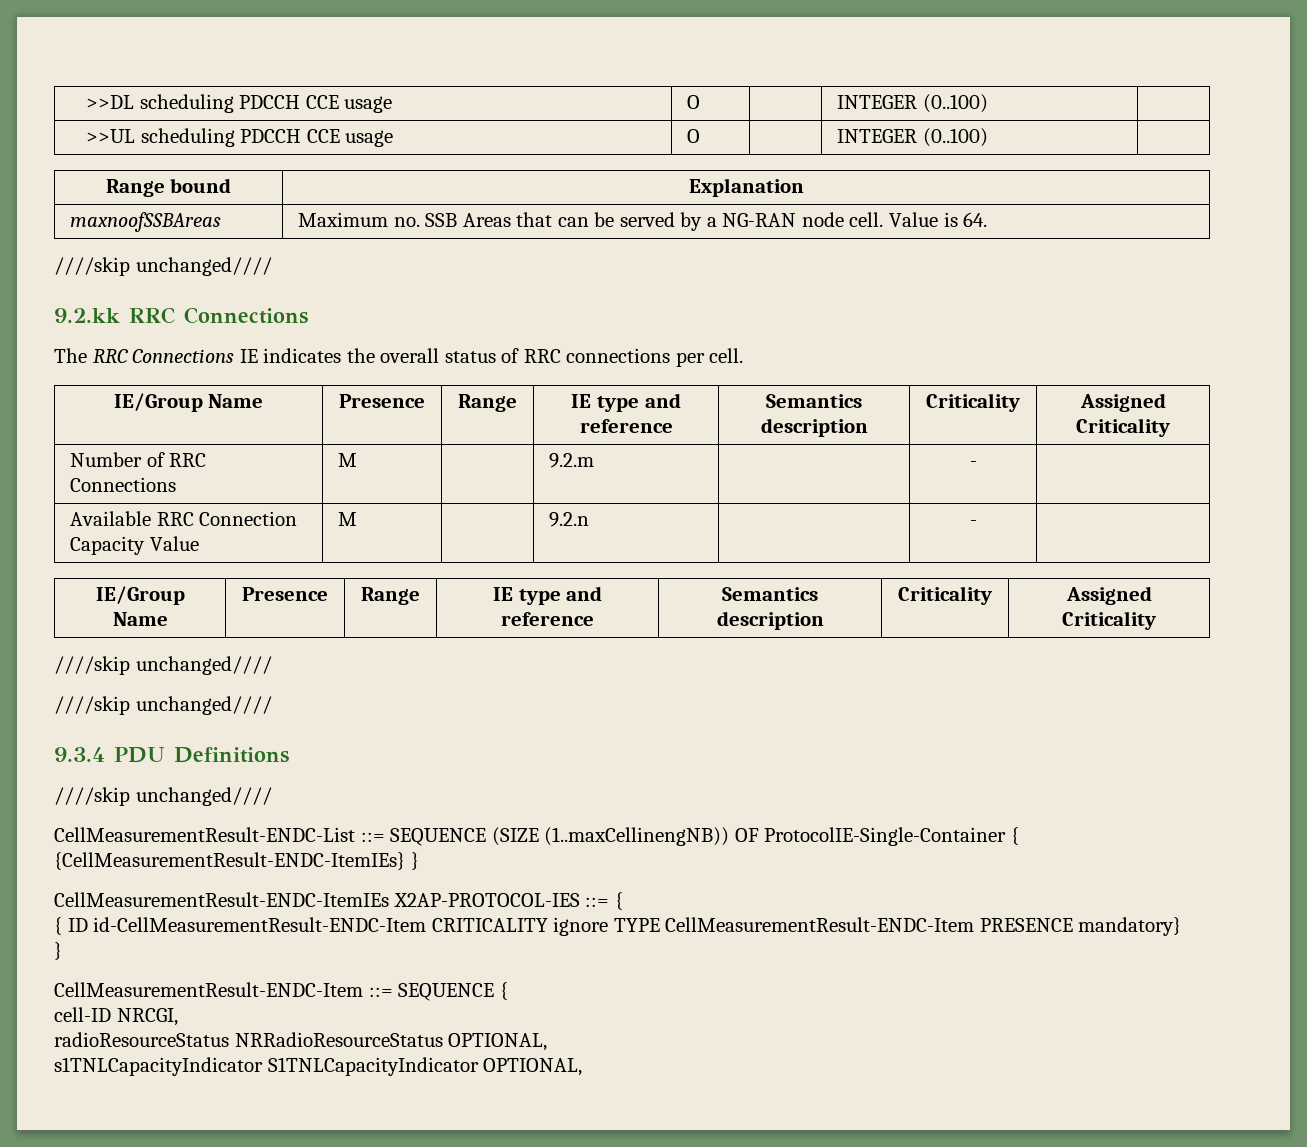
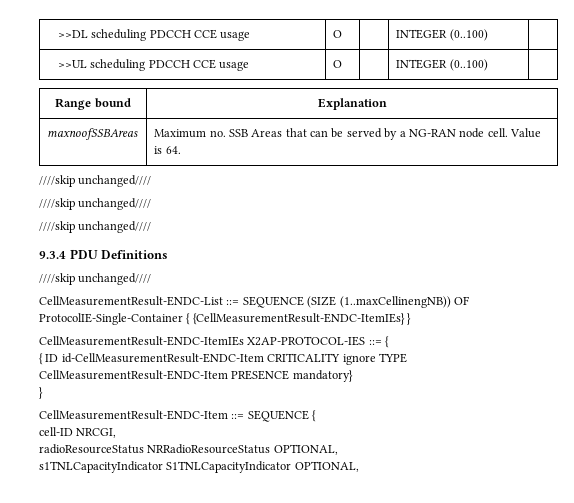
[54,307,308,324] [54,348,744,367] [113,393,264,412] [339,394,425,408] [458,394,517,412] [571,393,681,412] [579,419,673,433] [766,394,862,408] [760,418,868,437] [926,393,1020,412] [1079,393,1166,412] [1076,418,1170,437] [70,452,207,467] [70,477,177,492] [338,453,358,467] [549,453,595,468] [969,461,977,467] [70,511,298,526] [70,536,199,555] [338,512,358,526] [549,512,590,527] [969,520,977,526] [95,586,185,605] [112,612,168,626] [242,587,328,601] [361,587,420,605] [492,586,603,605] [501,612,594,626] [722,587,818,601] [716,611,824,630] [898,586,992,605] [1065,586,1152,605] [1062,611,1156,630] // 9.2.kk RRC Connections // The RRC Connections IE indicates the overall status of RRC connections per cell. // IE/Group Name | Presence | Range | IE type and reference | Semantics description | Criticality | Assigned Criticality // Number of RRC Connections | M | | 9.2.m | | - | // Available RRC Connection Capacity Value | M | | 9.2.n | | - | // IE/Group Name | Presence | Range | IE type and reference | Semantics description | Criticality | Assigned Criticality -> (152, 181) none

